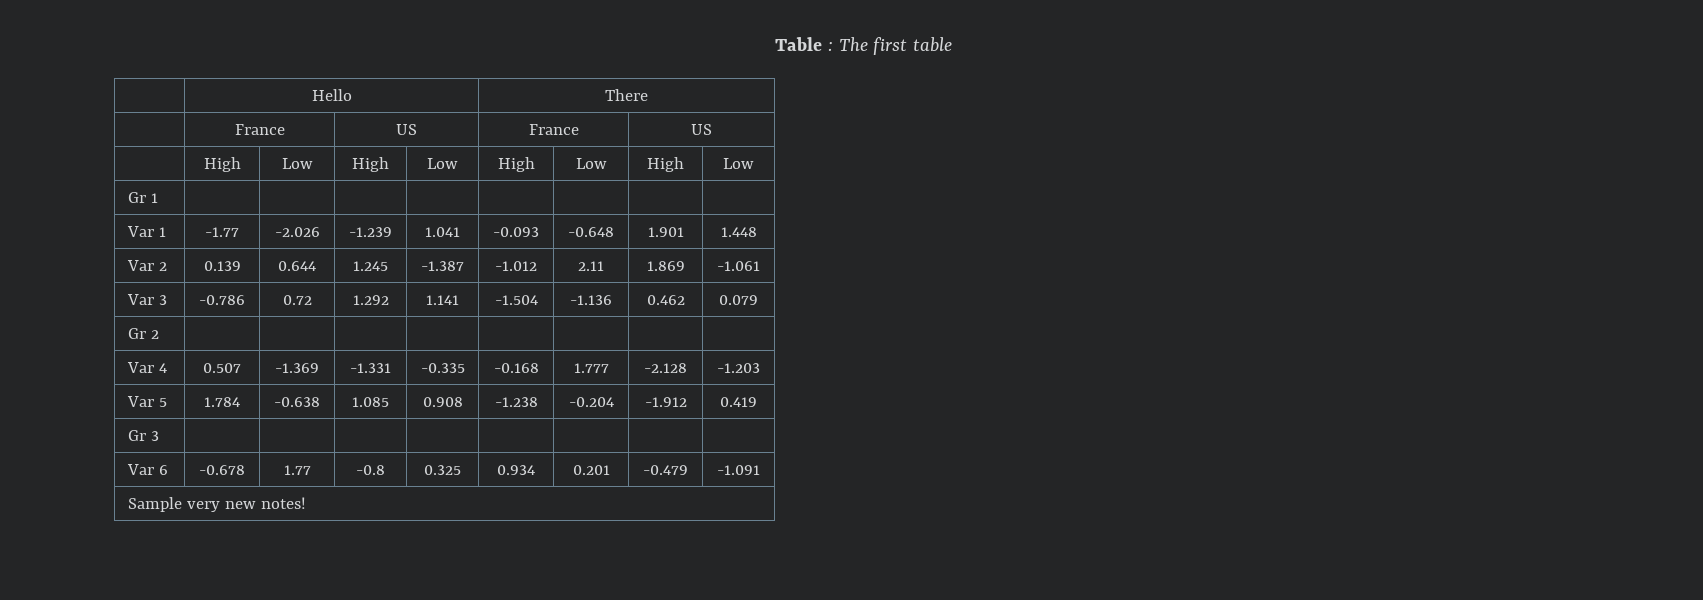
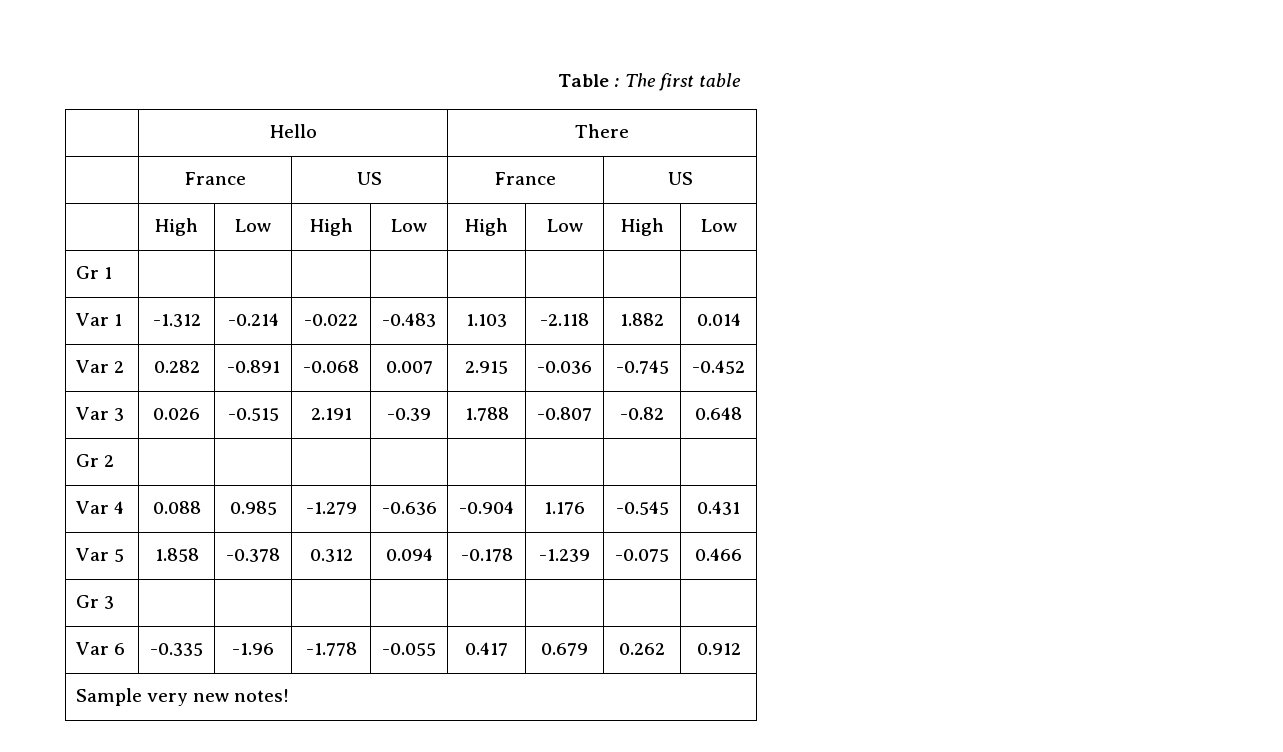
[205,227,239,237] [274,227,320,237] [349,227,392,237] [425,227,460,237] [493,227,539,237] [568,227,614,237] [647,227,684,237] [720,227,757,237] [126,260,168,271] [203,261,241,271] [278,261,316,271] [353,261,388,271] [421,261,464,271] [495,261,537,271] [578,261,604,271] [646,261,685,271] [717,261,760,271] [126,294,168,305] [199,295,245,305] [282,295,312,305] [352,295,389,305] [426,295,459,305] [494,295,538,305] [570,295,612,305] [646,295,685,305] [719,295,758,305] [127,328,160,339] [126,362,168,373] [203,363,241,373] [275,363,319,373] [350,363,391,373] [420,363,465,373] [493,363,539,373] [573,363,609,373] [644,363,687,373] [717,363,760,373] [126,396,168,407] [204,397,240,407] [274,397,320,407] [352,397,389,407] [422,397,463,407] [494,397,538,407] [568,397,614,407] [644,397,687,407] [720,397,757,407] [127,430,160,441] [126,464,169,475] [199,465,245,475] [283,465,311,475] [356,465,385,475] [424,465,461,475] [497,465,535,475] [572,465,610,475] [643,465,688,475] [717,465,760,475] -1.77 | -2.026 | -1.239 | 1.041 | -0.093 | -0.648 | 1.901 | 1.448 // Var 2 | 0.139 | 0.644 | 1.245 | -1.387 | -1.012 | 2.11 | 1.869 | -1.061 // Var 3 | -0.786 | 0.72 | 1.292 | 1.141 | -1.504 | -1.136 | 0.462 | 0.079 // Gr 2 | | | | | | | | // Var 4 | 0.507 | -1.369 | -1.331 | -0.335 | -0.168 | 1.777 | -2.128 | -1.203 // Var 5 | 1.784 | -0.638 | 1.085 | 0.908 | -1.238 | -0.204 | -1.912 | 0.419 // Gr 3 | | | | | | | | // Var 6 | -0.678 | 1.77 | -0.8 | 0.325 | 0.934 | 0.201 | -0.479 | -1.091 -> [152,314,201,327] [227,313,279,326] [304,314,358,326] [382,313,436,327] [466,314,507,327] [540,313,589,326] [620,313,664,326] [696,313,741,326] [75,360,125,373] [153,360,200,373] [226,360,280,373] [303,360,359,373] [385,361,433,374] [465,361,508,374] [537,361,592,374] [615,360,669,374] [692,360,745,374] [75,407,125,421] [153,408,200,420] [227,408,279,421] [310,408,352,420] [387,408,431,421] [464,407,509,421] [537,407,592,421] [620,407,664,420] [695,407,742,420] [75,454,115,467] [75,501,125,514] [152,501,201,514] [229,501,277,515] [305,502,357,515] [381,502,437,515] [459,501,514,514] [544,502,585,515] [615,501,669,515] [697,501,740,515] [75,548,125,562] [154,548,199,562] [226,548,280,562] [309,549,353,562] [385,548,433,561] [460,548,513,562] [539,549,590,562] [615,549,669,562] [695,548,742,561] [75,595,115,609] [75,642,126,655] [150,643,203,656] [232,643,274,655] [305,642,357,656] [382,643,436,656] [465,642,508,656] [541,643,588,656] [619,643,665,655] [696,643,741,655] -1.312 | -0.214 | -0.022 | -0.483 | 1.103 | -2.118 | 1.882 | 0.014 // Var 2 | 0.282 | -0.891 | -0.068 | 0.007 | 2.915 | -0.036 | -0.745 | -0.452 // Var 3 | 0.026 | -0.515 | 2.191 | -0.39 | 1.788 | -0.807 | -0.82 | 0.648 // Gr 2 | | | | | | | | // Var 4 | 0.088 | 0.985 | -1.279 | -0.636 | -0.904 | 1.176 | -0.545 | 0.431 // Var 5 | 1.858 | -0.378 | 0.312 | 0.094 | -0.178 | -1.239 | -0.075 | 0.466 // Gr 3 | | | | | | | | // Var 6 | -0.335 | -1.96 | -1.778 | -0.055 | 0.417 | 0.679 | 0.262 | 0.912

